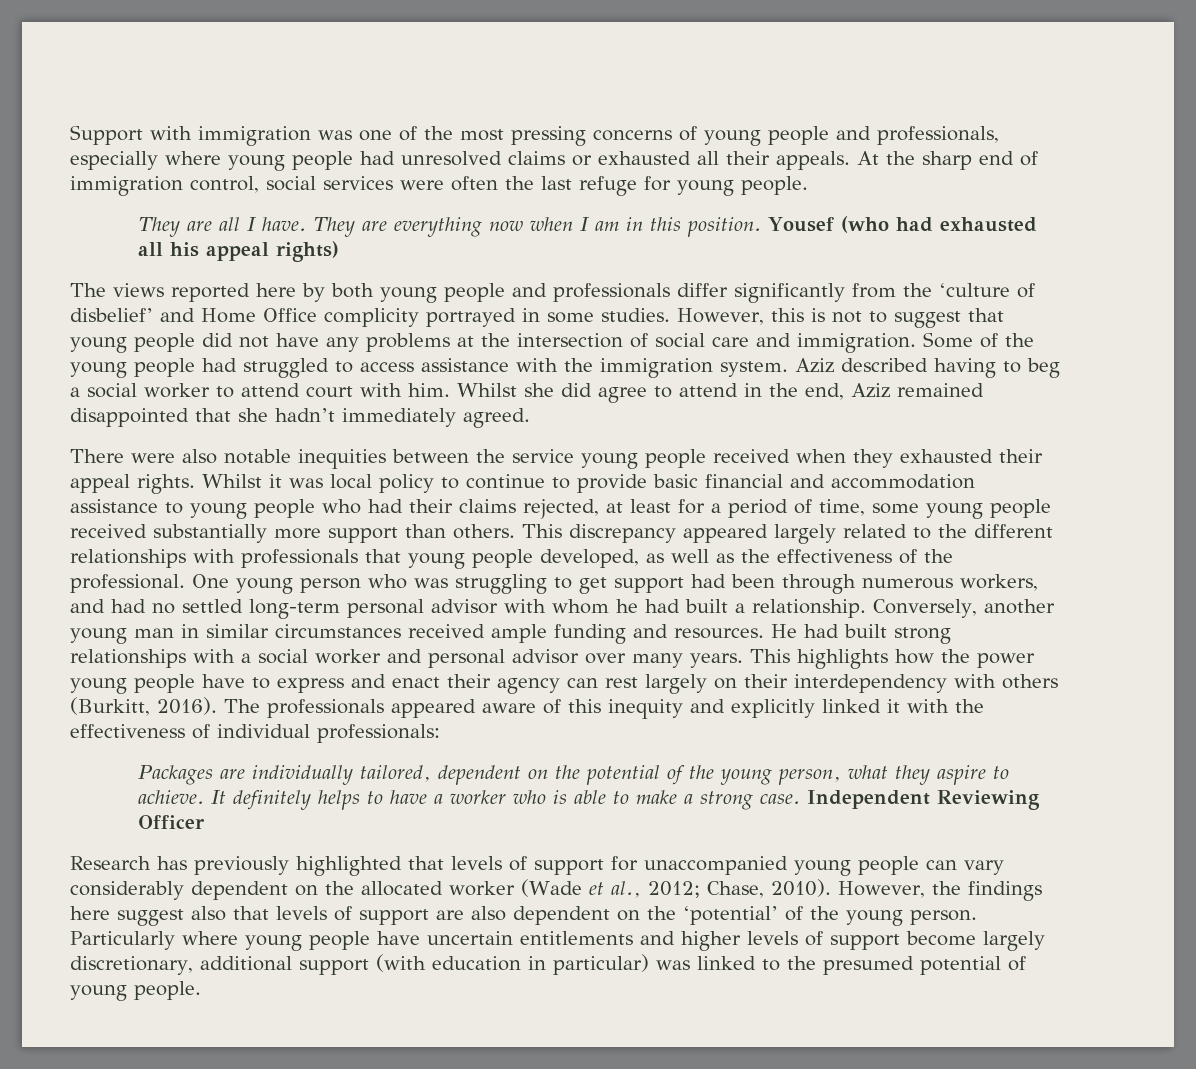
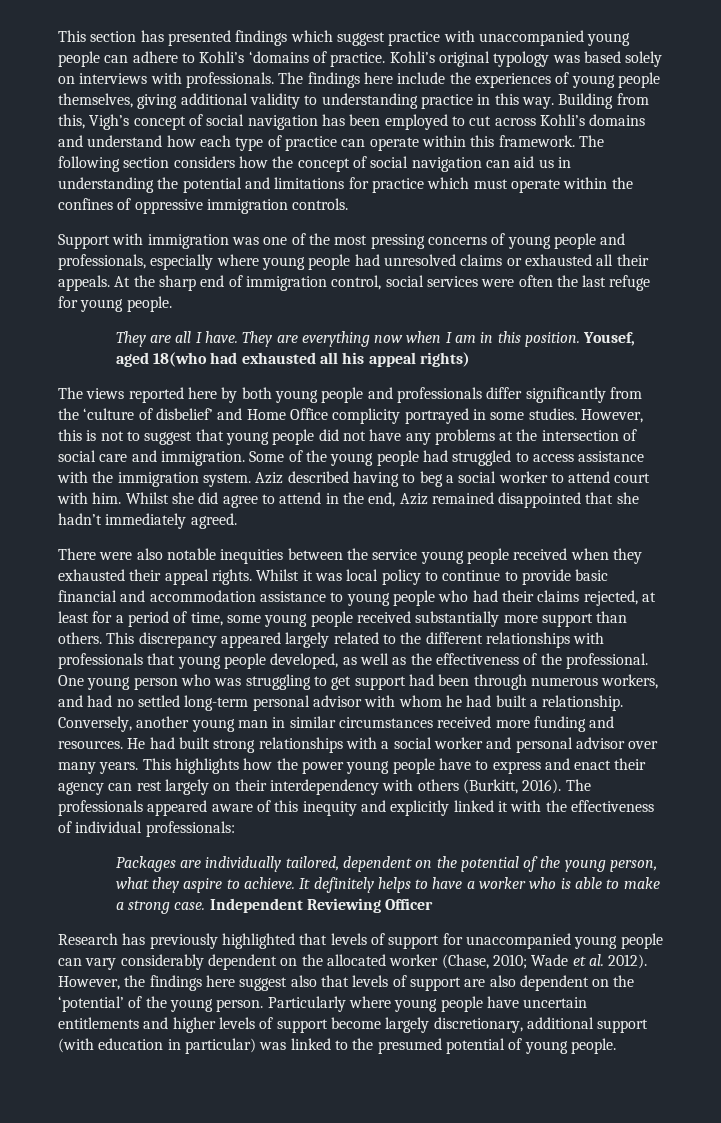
(70, 135) none -> [58,30,631,46] [58,51,663,67] [58,72,660,88] [58,93,649,109] [58,114,646,130] [58,135,604,151] [58,156,571,172] [58,177,633,193] [58,198,349,214] This section has presented findings which suggest practice with unaccompanied young people can adhere to Kohli’s ‘domains of practice. Kohli’s original typology was based solely on interviews with professionals. The findings here include the experiences of young people themselves, giving additional validity to understanding practice in this way. Building from this, Vigh’s concept of social navigation has been employed to cut across Kohli’s domains and understand how each type of practice can operate within this framework. The following section considers how the concept of social navigation can aid us in understanding the potential and limitations for practice which must operate within the confines of oppressive immigration controls. //
[767,216,889,233] Yousef (who -> [583,332,636,346] [115,352,207,367] Yousef, aged 18(who
[491,624,547,643] ample -> [495,720,530,728] more
[521,879,831,898] (Wade et al., 2012; Chase, 2010). -> [441,954,648,969] (Chase, 2010; Wade et al. 2012).

